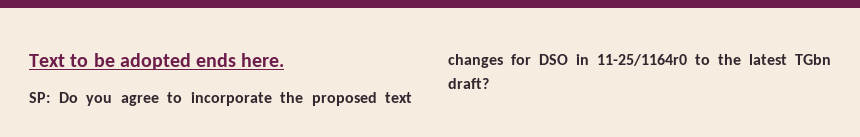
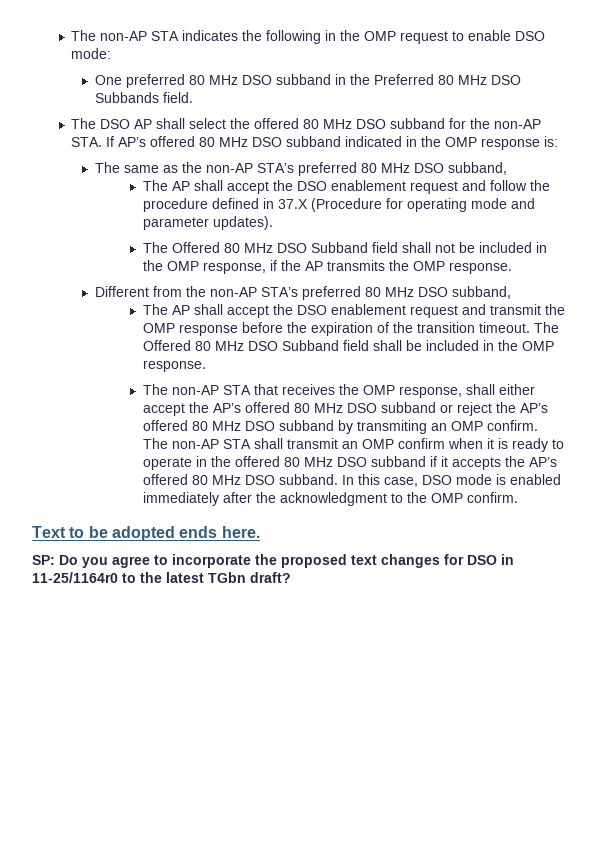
(29, 60) none -> [71,30,546,44] [71,48,112,59] [95,74,522,88] [95,92,194,103] [71,118,542,129] [71,136,559,150] [95,162,508,176] [142,180,550,194] [142,198,535,212] [142,216,273,230] [142,242,547,253] [142,260,512,274] [95,286,512,300] [142,304,565,318] [142,322,559,336] [142,340,554,351] [142,360,206,372] [142,384,535,398] [142,402,548,416] [142,420,538,434] [142,438,564,452] [142,456,557,470] [142,474,561,487] [142,492,518,506] The non-AP STA indicates the following in the OMP request to enable DSO mode: // One preferred 80 MHz DSO subband in the Preferred 80 MHz DSO Subbands field. // The DSO AP shall select the offered 80 MHz DSO subband for the non-AP STA. If AP’s offered 80 MHz DSO subband indicated in the OMP response is: // The same as the non-AP STA’s preferred 80 MHz DSO subband, // The AP shall accept the DSO enablement request and follow the procedure defined in 37.X (Procedure for operating mode and parameter updates). // The Offered 80 MHz DSO Subband field shall not be included in the OMP response, if the AP transmits the OMP response. // Different from the non-AP STA’s preferred 80 MHz DSO subband, // The AP shall accept the DSO enablement request and transmit the OMP response before the expiration of the transition timeout. The Offered 80 MHz DSO Subband field shall be included in the OMP response. // The non-AP STA that receives the OMP response, shall either accept the AP’s offered 80 MHz DSO subband or reject the AP’s offered 80 MHz DSO subband by transmiting an OMP confirm. The non-AP STA shall transmit an OMP confirm when it is ready to operate in the offered 80 MHz DSO subband if it accepts the AP’s offered 80 MHz DSO subband. In this case, DSO mode is enabled immediately after the acknowledgment to the OMP confirm. //

